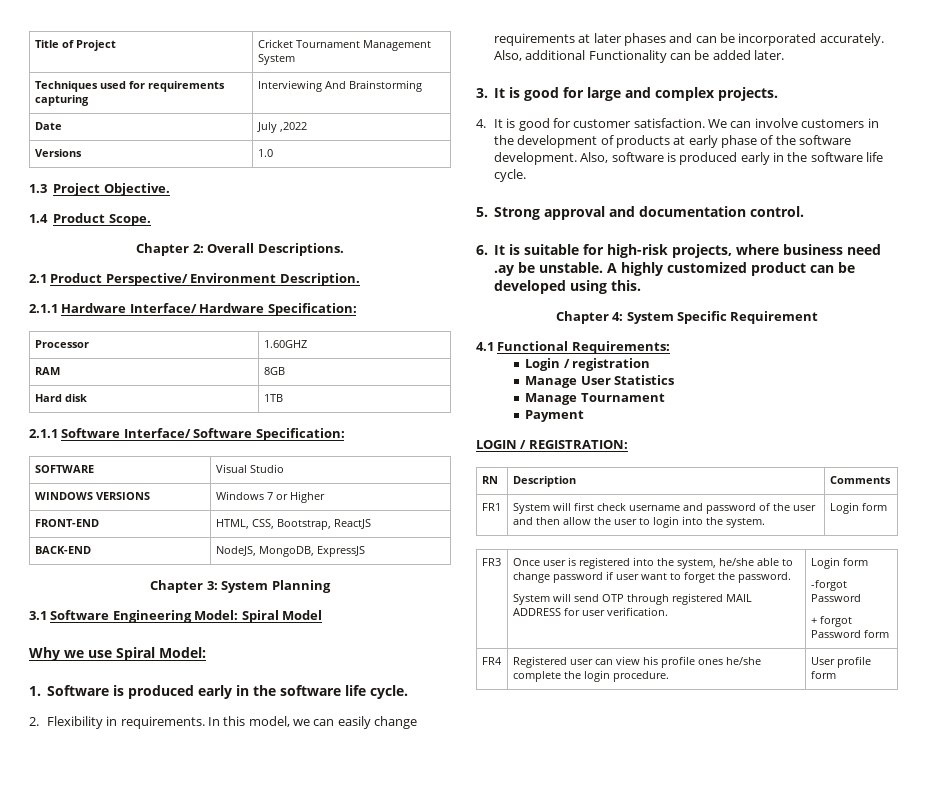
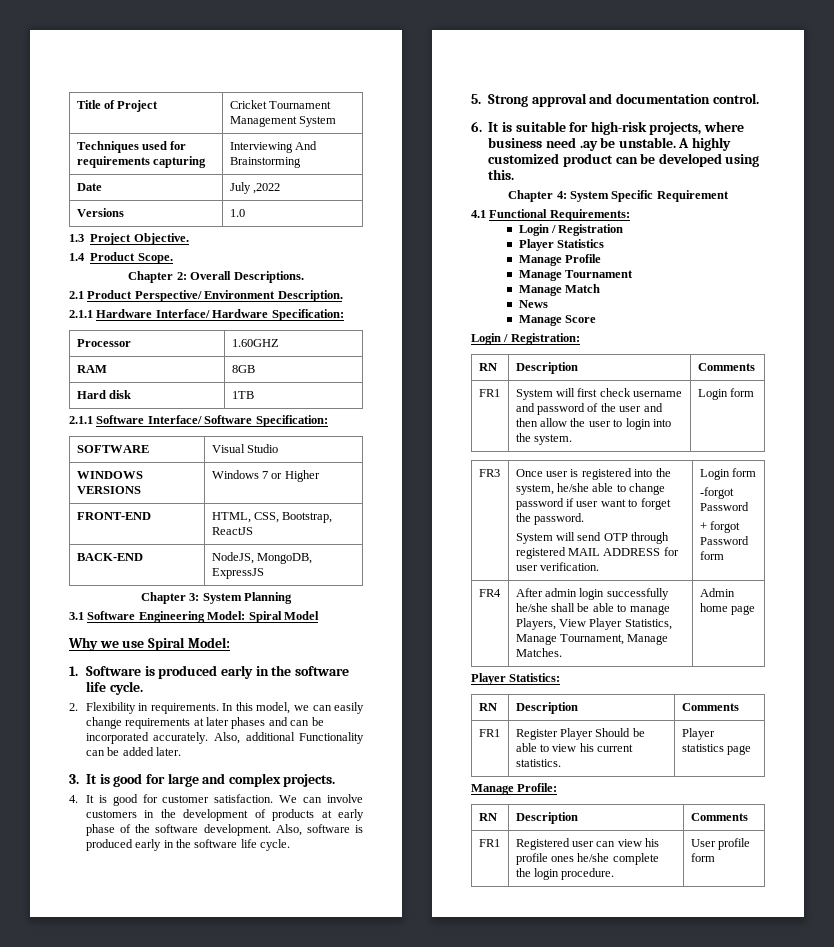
[572,358,651,371] [525,375,675,388] registration // Manage User Statistics -> [558,224,624,236] [518,239,605,251] [518,254,602,266] Registration // Player Statistics // Manage Profile
[525,410,585,422] [476,440,628,449] Payment // LOGIN / REGISTRATION: -> [518,284,601,296] [518,300,548,308] [518,315,597,326] [471,333,580,345] Manage Match // News // Manage Score // Login / Registration:
(502, 661) none -> [515,588,669,600] [515,603,670,615] [515,618,672,630] [515,634,669,645] [515,648,562,657] [699,588,735,597] [699,603,756,615] [471,673,561,685] [478,703,497,711] [515,702,578,714] [681,703,739,711] [478,729,500,737] [515,728,645,740] [515,743,634,752] [515,759,561,767] [681,728,715,740] [681,744,752,755] [471,783,558,795] [478,813,497,821] [515,812,578,824] [690,813,748,821] [478,839,500,847] | After admin login successfully he/she shall be able to manage Players, View Player Statistics, Manage Tournament, Manage Matches. | Admin home page // Player Statistics: // RN | Description | Comments // FR1 | Register Player Should be able to view his current statistics. | Player statistics page // Manage Profile: // RN | Description | Comments // FR1

